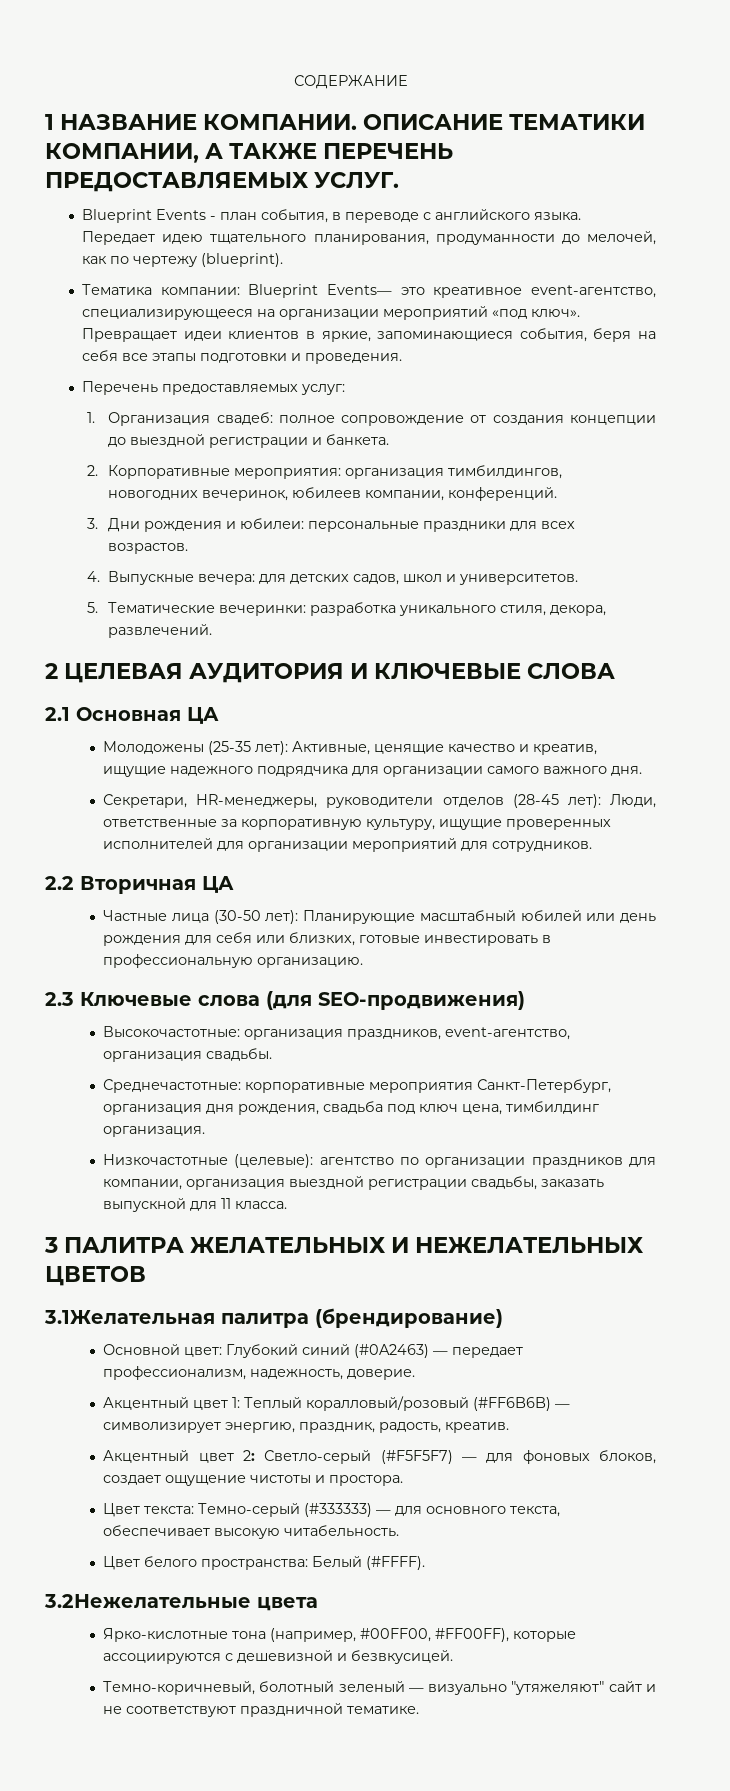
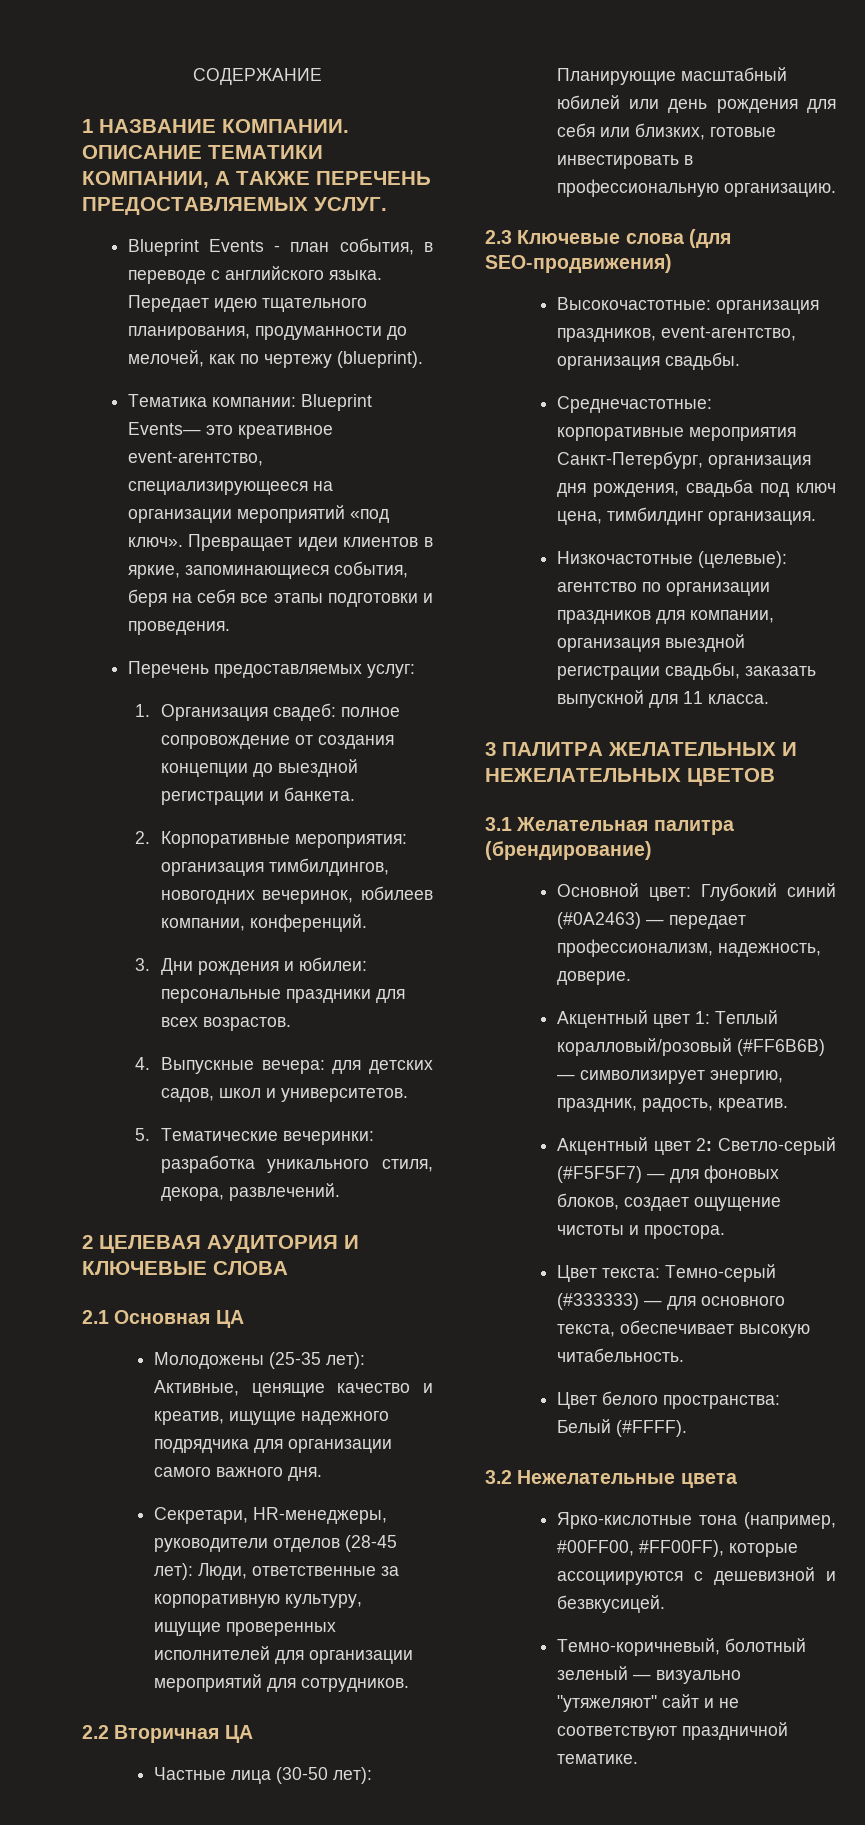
[44,1310,215,1324] 3.1Желательная -> [485,817,649,831] 3.1 Желательная
[44,1594,251,1608] 3.2Нежелательные -> [485,1470,676,1484] 3.2 Нежелательные

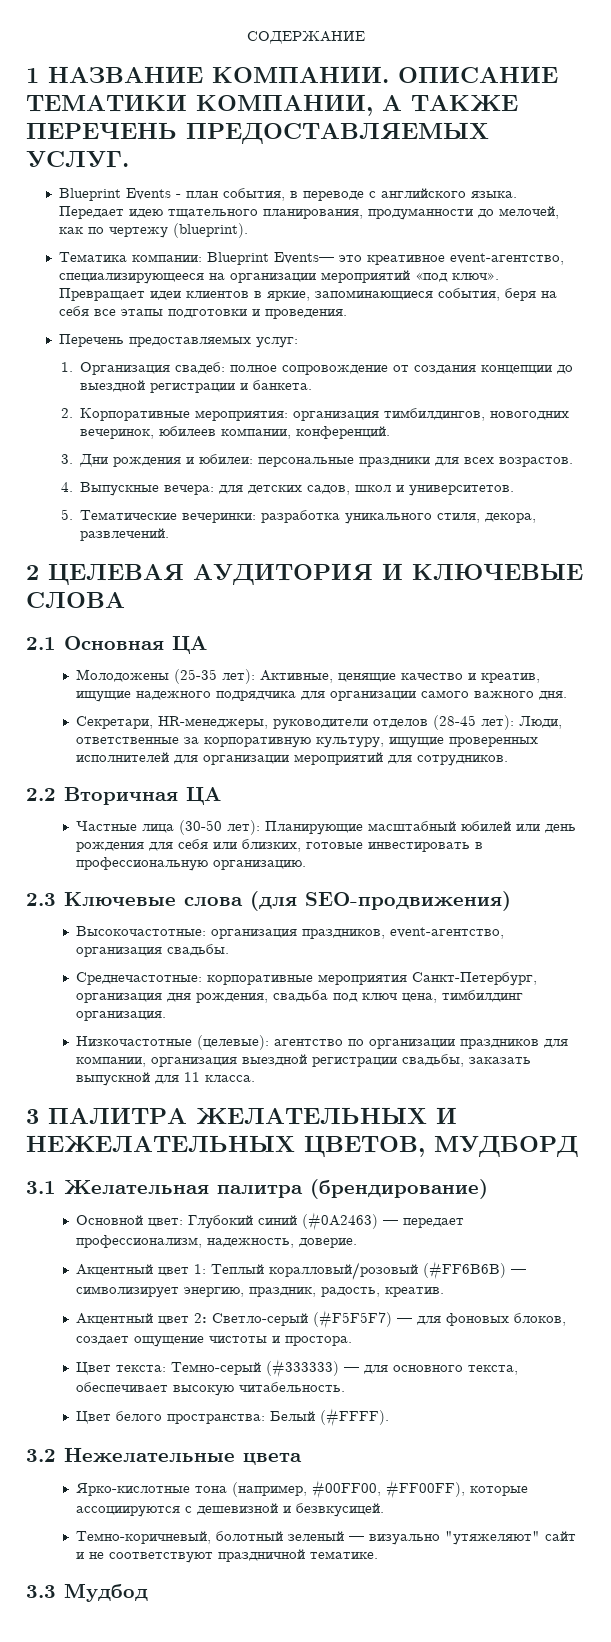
[687,768,775,786] ЦВЕТОВ -> [304,1136,578,1157] ЦВЕТОВ, МУДБОРД
(638, 1759) none -> [26,1583,148,1602] // 3.3 Мудбод

